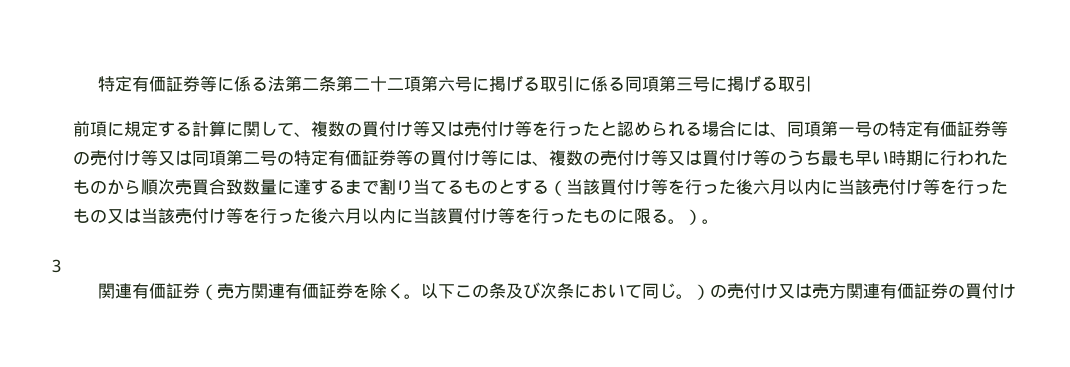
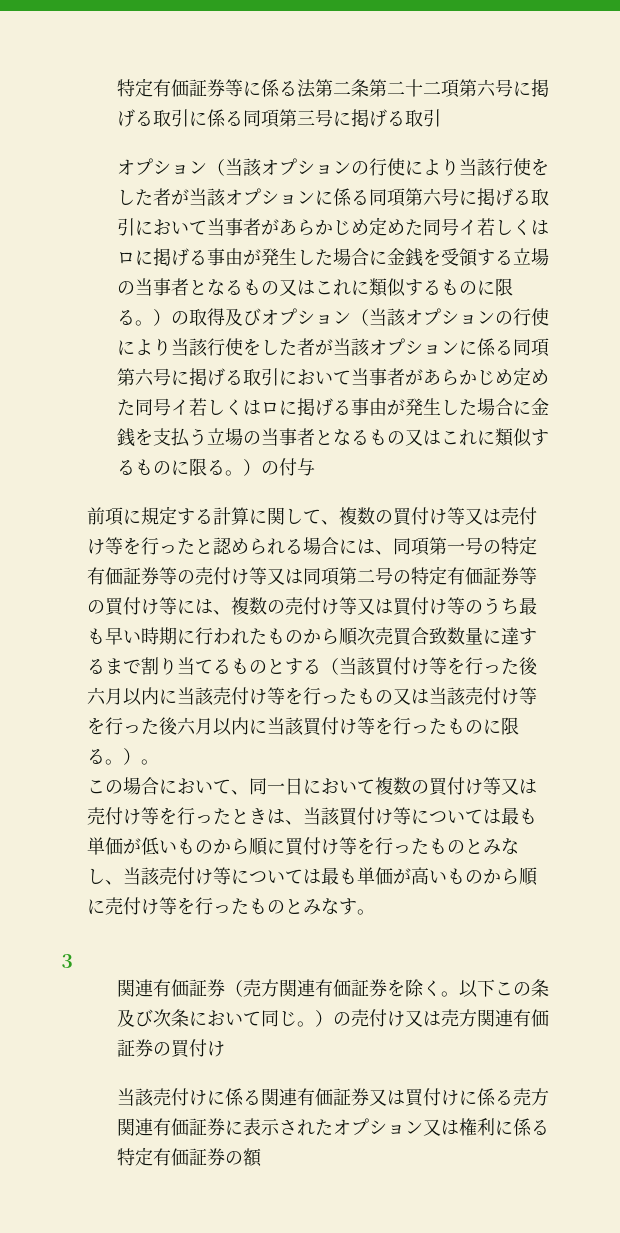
(812, 84) none -> [116,158,549,177] [116,188,549,207] [116,217,549,236] [116,248,549,267] [116,278,513,297] [116,308,549,327] [116,338,549,357] [116,367,549,386] [116,398,549,416] [116,428,549,447] [116,458,315,476] // オプション（当該オプションの行使により当該行使をした者が当該オプションに係る同項第六号に掲げる取引において当事者があらかじめ定めた同号イ若しくはロに掲げる事由が発生した場合に金銭を受領する立場の当事者となるもの又はこれに類似するものに限る。）の取得及びオプション（当該オプションの行使により当該行使をした者が当該オプションに係る同項第六号に掲げる取引において当事者があらかじめ定めた同号イ若しくはロに掲げる事由が発生した場合に金銭を支払う立場の当事者となるもの又はこれに類似するものに限る。）の付与
(719, 221) none -> [87,777,538,796] [87,807,538,826] [87,837,520,856] [87,867,539,886] [87,897,376,915] // この場合において、同一日において複数の買付け等又は売付け等を行ったときは、当該買付け等については最も単価が低いものから順に買付け等を行ったものとみなし、当該売付け等については最も単価が高いものから順に売付け等を行ったものとみなす。
(1016, 291) none -> [116,1088,549,1107] [116,1118,549,1136] [116,1147,262,1167] // 当該売付けに係る関連有価証券又は買付けに係る売方関連有価証券に表示されたオプション又は権利に係る特定有価証券の額

